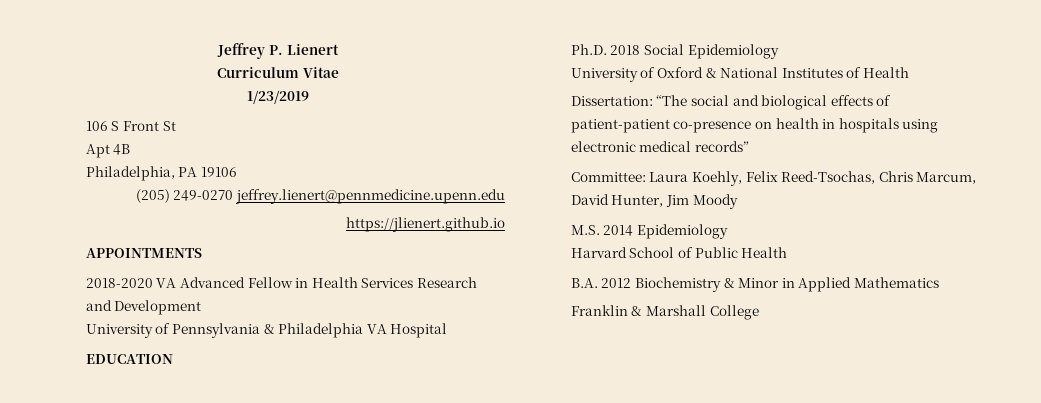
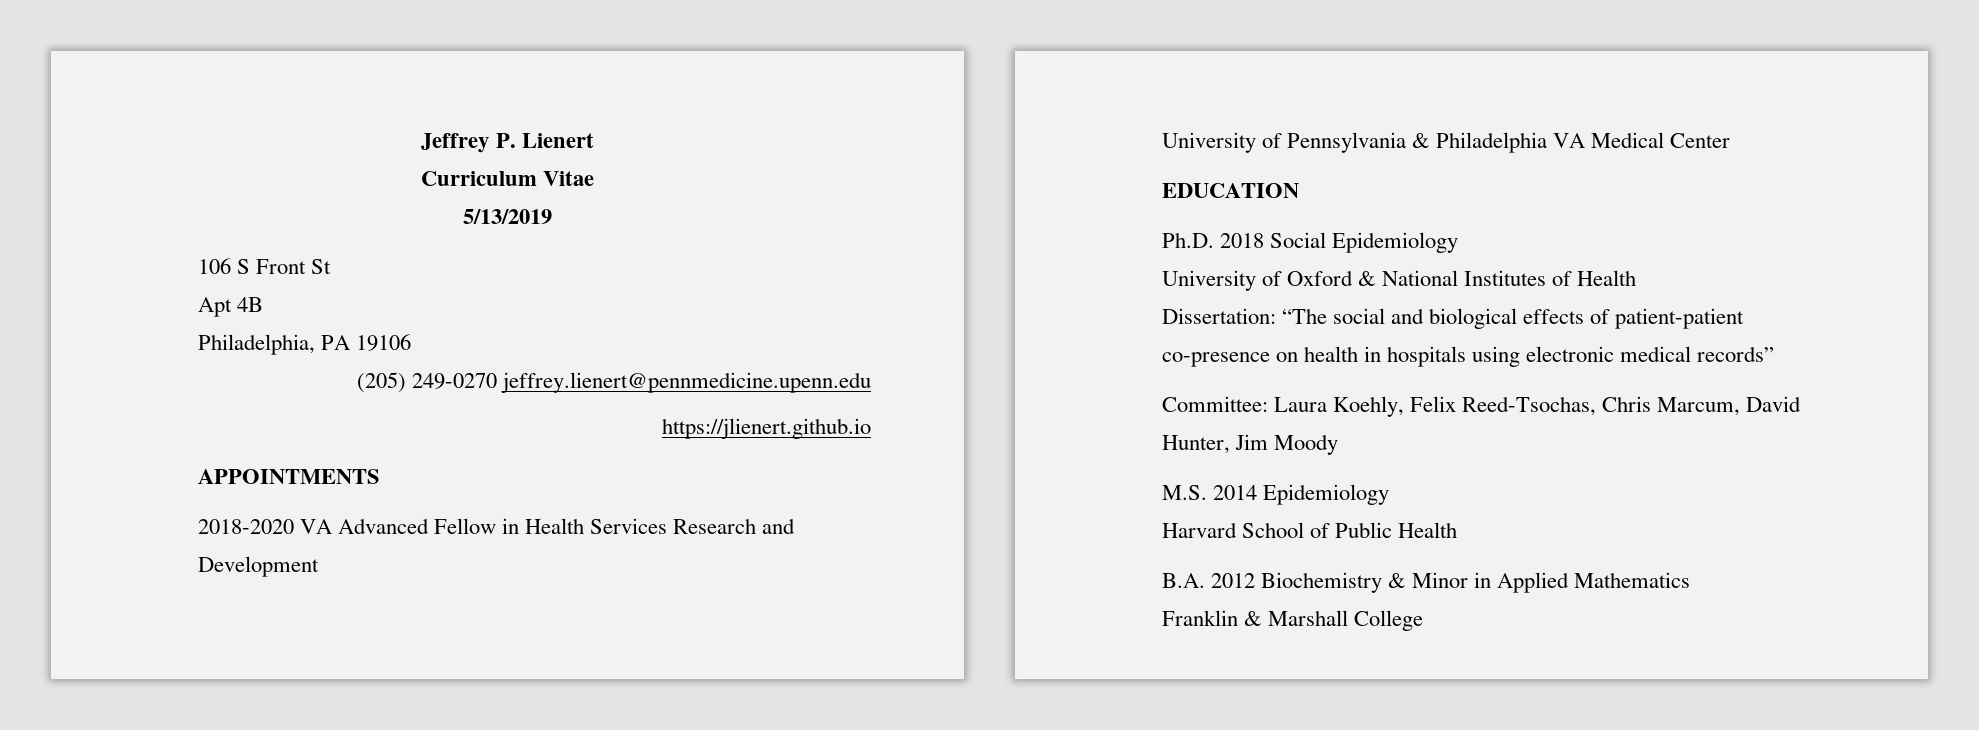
[247,90,309,104] 1/23/2019 -> [463,209,552,224] 5/13/2019
[390,323,448,338] Hospital -> [1591,132,1731,148] Medical Center

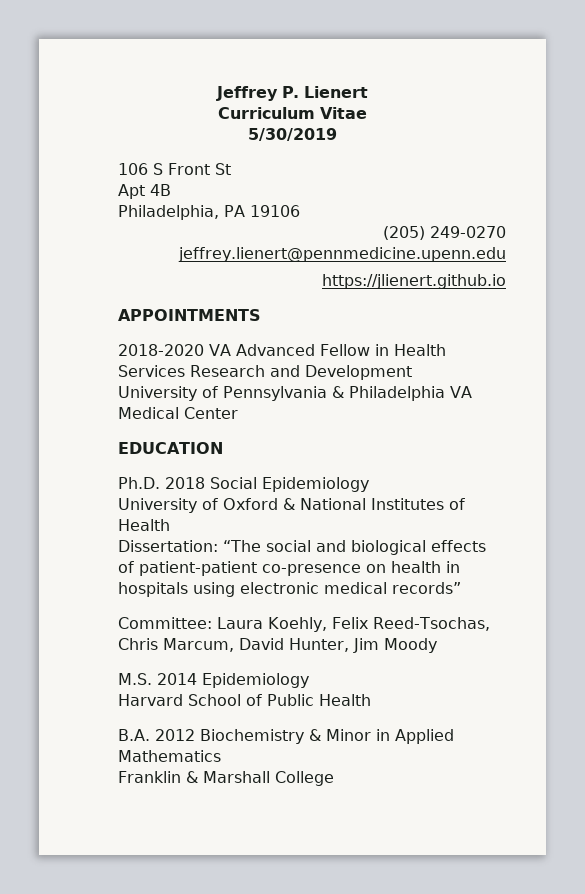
[463,209,552,224] 5/13/2019 -> [248,128,337,141] 5/30/2019

